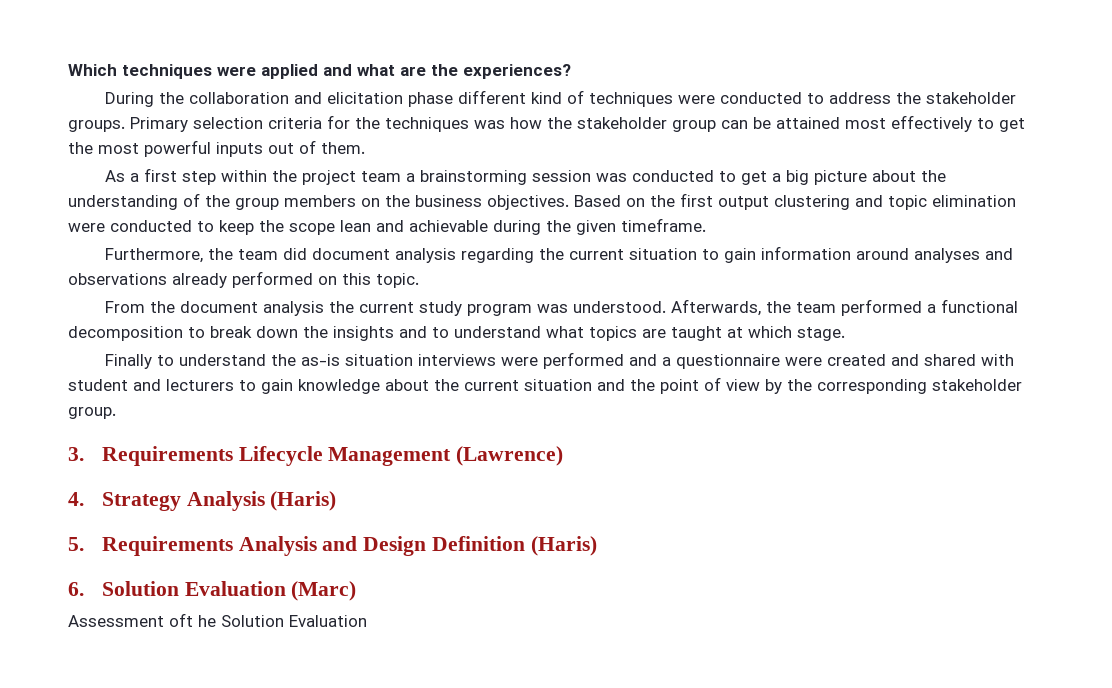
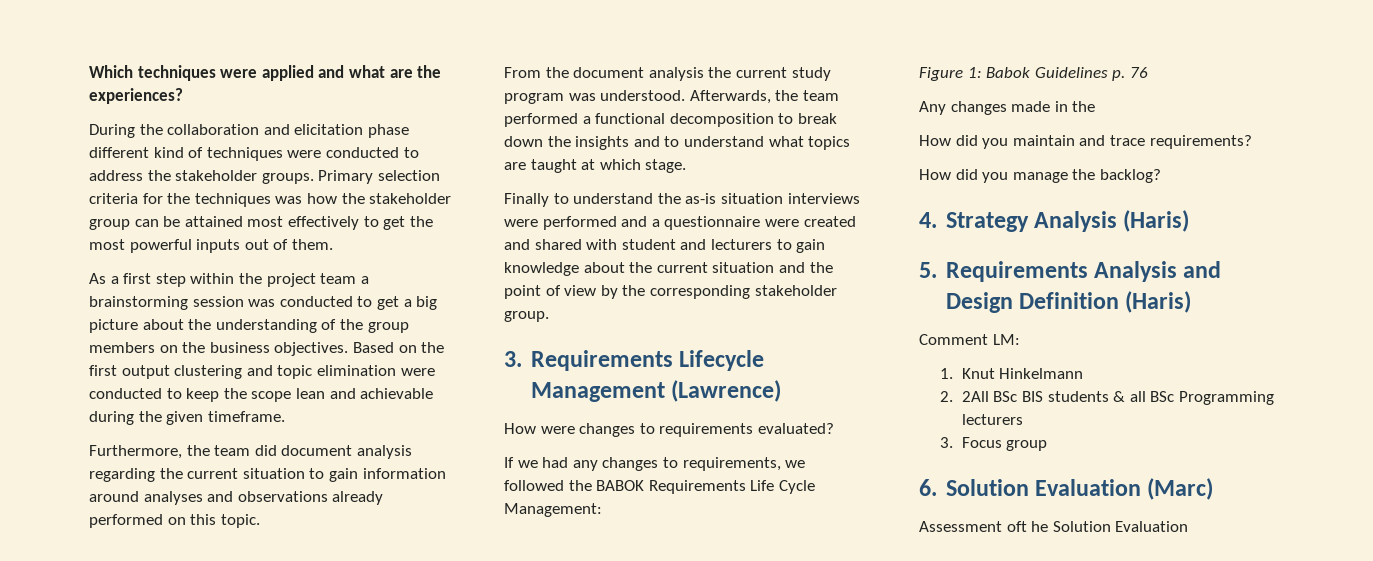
(564, 456) none -> [504,423,834,437] [504,457,806,471] [504,480,815,494] [504,503,602,517] [919,67,1148,81] [919,101,1096,115] [919,135,1252,149] [919,169,1161,183] // How were changes to requirements evaluated? // If we had any changes to requirements, we followed the BABOK Requirements Life Cycle Management: // Figure 1: Babok Guidelines p. 76 // Any changes made in the // How did you maintain and trace requirements? // How did you manage the backlog?
(597, 546) none -> [919,334,1020,345] [940,368,1084,379] [940,391,1274,405] [961,414,1023,425] [940,437,1048,451] // Comment LM: // 1. Knut Hinkelmann // 2. 2All BSc BIS students & all BSc Programming lecturers // 3. Focus group

